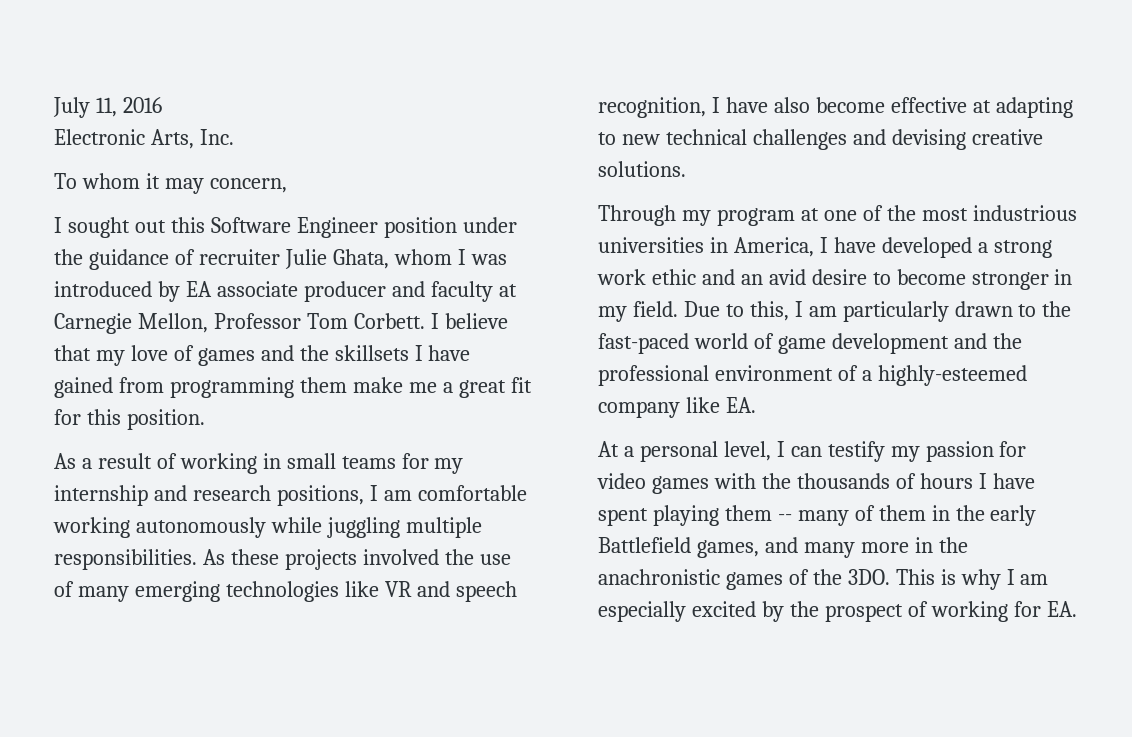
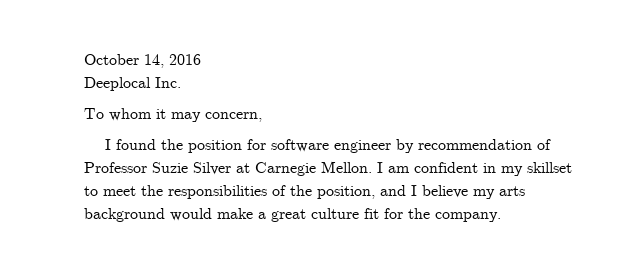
[53,97,117,118] July 11, -> [84,54,164,68] October 14,
[54,129,194,149] Electronic Arts, -> [84,77,151,91] Deeplocal
[67,217,517,238] [54,249,507,270] [54,281,517,302] [54,313,508,334] [54,345,471,366] [54,377,437,398] sought out this Software Engineer position under the guidance of recruiter Julie Ghata, whom I was introduced by EA associate producer and faculty at Carnegie Mellon, Professor Tom Corbett. I believe that my love of games and the skillsets I have gained from programming them make me -> [116,139,552,153] [84,161,572,176] [84,185,525,199] [84,208,253,222] found the position for software engineer by recommendation of Professor Suzie Silver at Carnegie Mellon. I am confident in my skillset to meet the responsibilities of the position, and I believe my arts background would make
(506, 389) none -> [311,208,359,219] culture
[86,409,205,430] [54,453,464,474] [54,485,527,506] [53,517,482,538] [54,549,511,570] [54,581,517,602] [598,97,1073,118] [598,129,1043,150] [598,161,686,177] [598,205,1077,226] [598,237,1052,258] [597,269,1073,290] [598,301,1072,322] [598,333,1022,354] [598,365,1027,386] [598,397,756,418] [598,441,1027,462] [597,473,1035,494] [598,505,1037,526] [598,537,968,558] [598,569,1049,590] [598,601,1077,622] this position. // As a result of working in small teams for my internship and research positions, I am comfortable working autonomously while juggling multiple responsibilities. As these projects involved the use of many emerging technologies like VR and speech recognition, I have also become effective at adapting to new technical challenges and devising creative solutions. // Through my program at one of the most industrious universities in America, I have developed a strong work ethic and an avid desire to become stronger in my field. Due to this, I am particularly drawn to the fast-paced world of game development and the professional environment of a highly-esteemed company like EA. // At a personal level, I can testify my passion for video games with the thousands of hours I have spent playing them -- many of them in the early Battlefield games, and many more in the anachronistic games of the 3DO. This is why I am especially excited by the prospect of working for EA. -> [408,208,501,222] the company.

